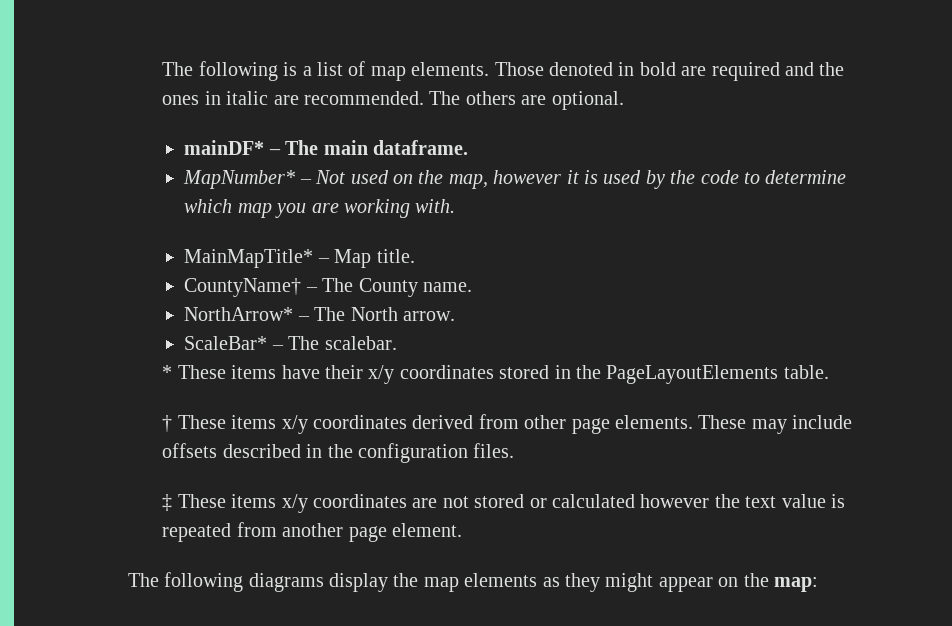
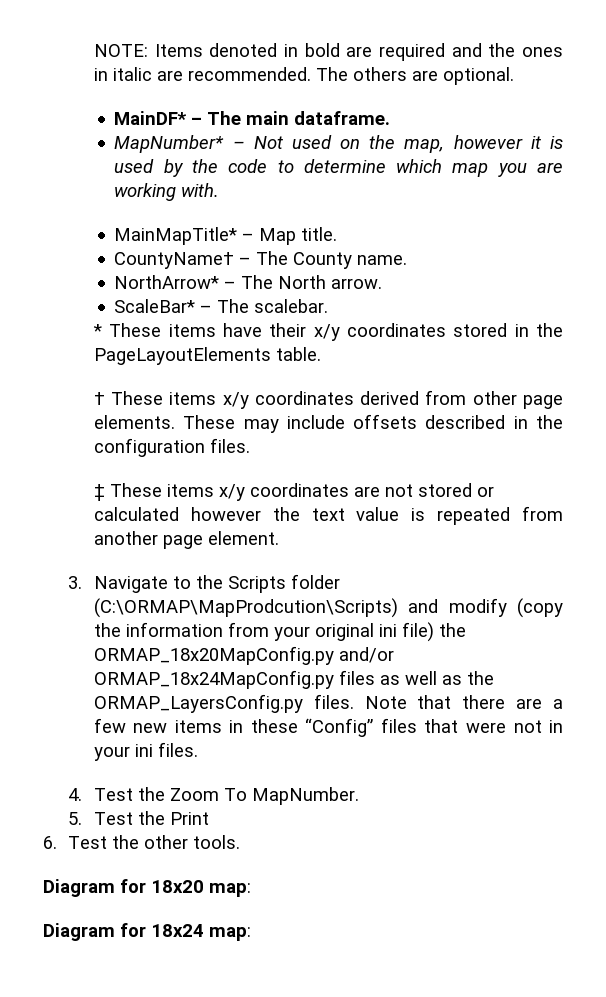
[162,61,544,81] The following is a list of map elements. Those -> [93,44,203,57] NOTE: Items
[184,140,265,155] mainDF* -> [114,111,188,125] MainDF*
[127,572,769,592] The following diagrams display the map elements as they might appear on the -> [68,574,340,593] [93,598,563,618] [93,622,466,642] [93,646,394,665] [93,670,494,689] [93,694,563,713] [93,718,563,737] [93,742,198,761] [68,787,359,805] [68,811,209,825] [43,835,241,849] [43,879,251,897] [43,923,204,941] 3. Navigate to the Scripts folder (C:\ORMAP\MapProdcution\Scripts) and modify (copy the information from your original ini file) the ORMAP_18x20MapConfig.py and/or ORMAP_18x24MapConfig.py files as well as the ORMAP_LayersConfig.py files. Note that there are a few new items in these “Config” files that were not in your ini files. // 4. Test the Zoom To MapNumber. // 5. Test the Print // 6. Test the other tools. // Diagram for 18x20 map: // Diagram for 18x24

